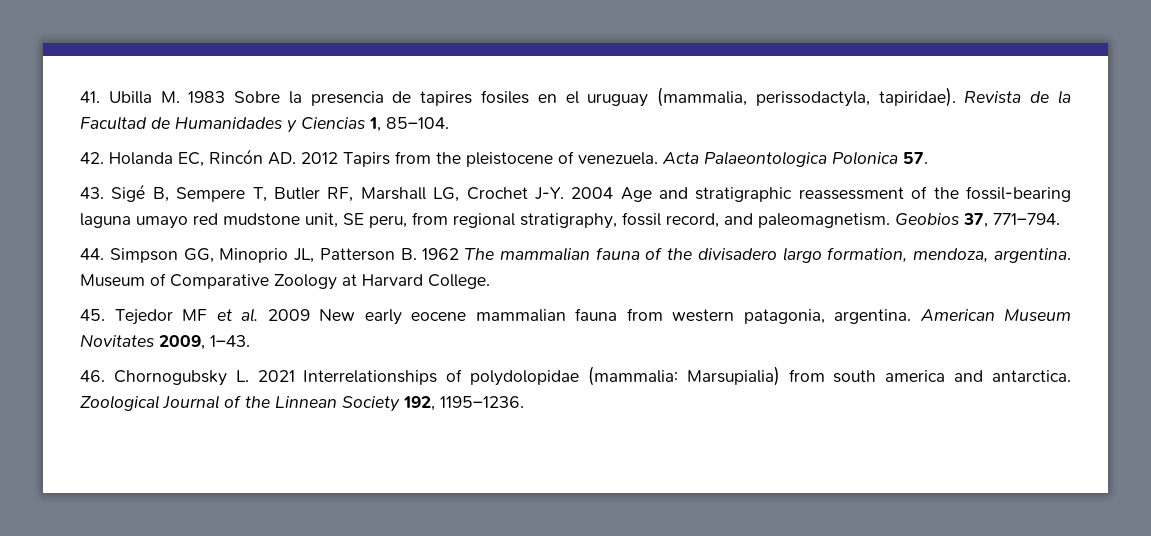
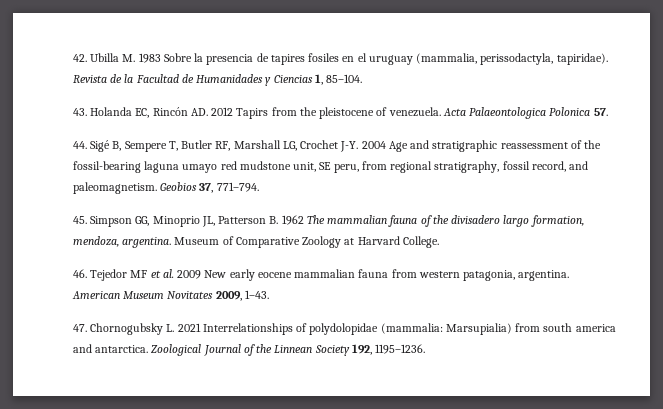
[80,91,100,103] 41. -> [73,54,87,62] 42.
[80,152,104,164] 42. -> [73,108,87,116] 43.
[80,187,104,199] 43. -> [73,141,87,149] 44.
[80,248,104,260] 44. -> [73,216,87,224] 45.
[80,309,105,321] 45. -> [73,269,87,278] 46.
[80,370,105,382] 46. -> [73,324,87,332] 47.

